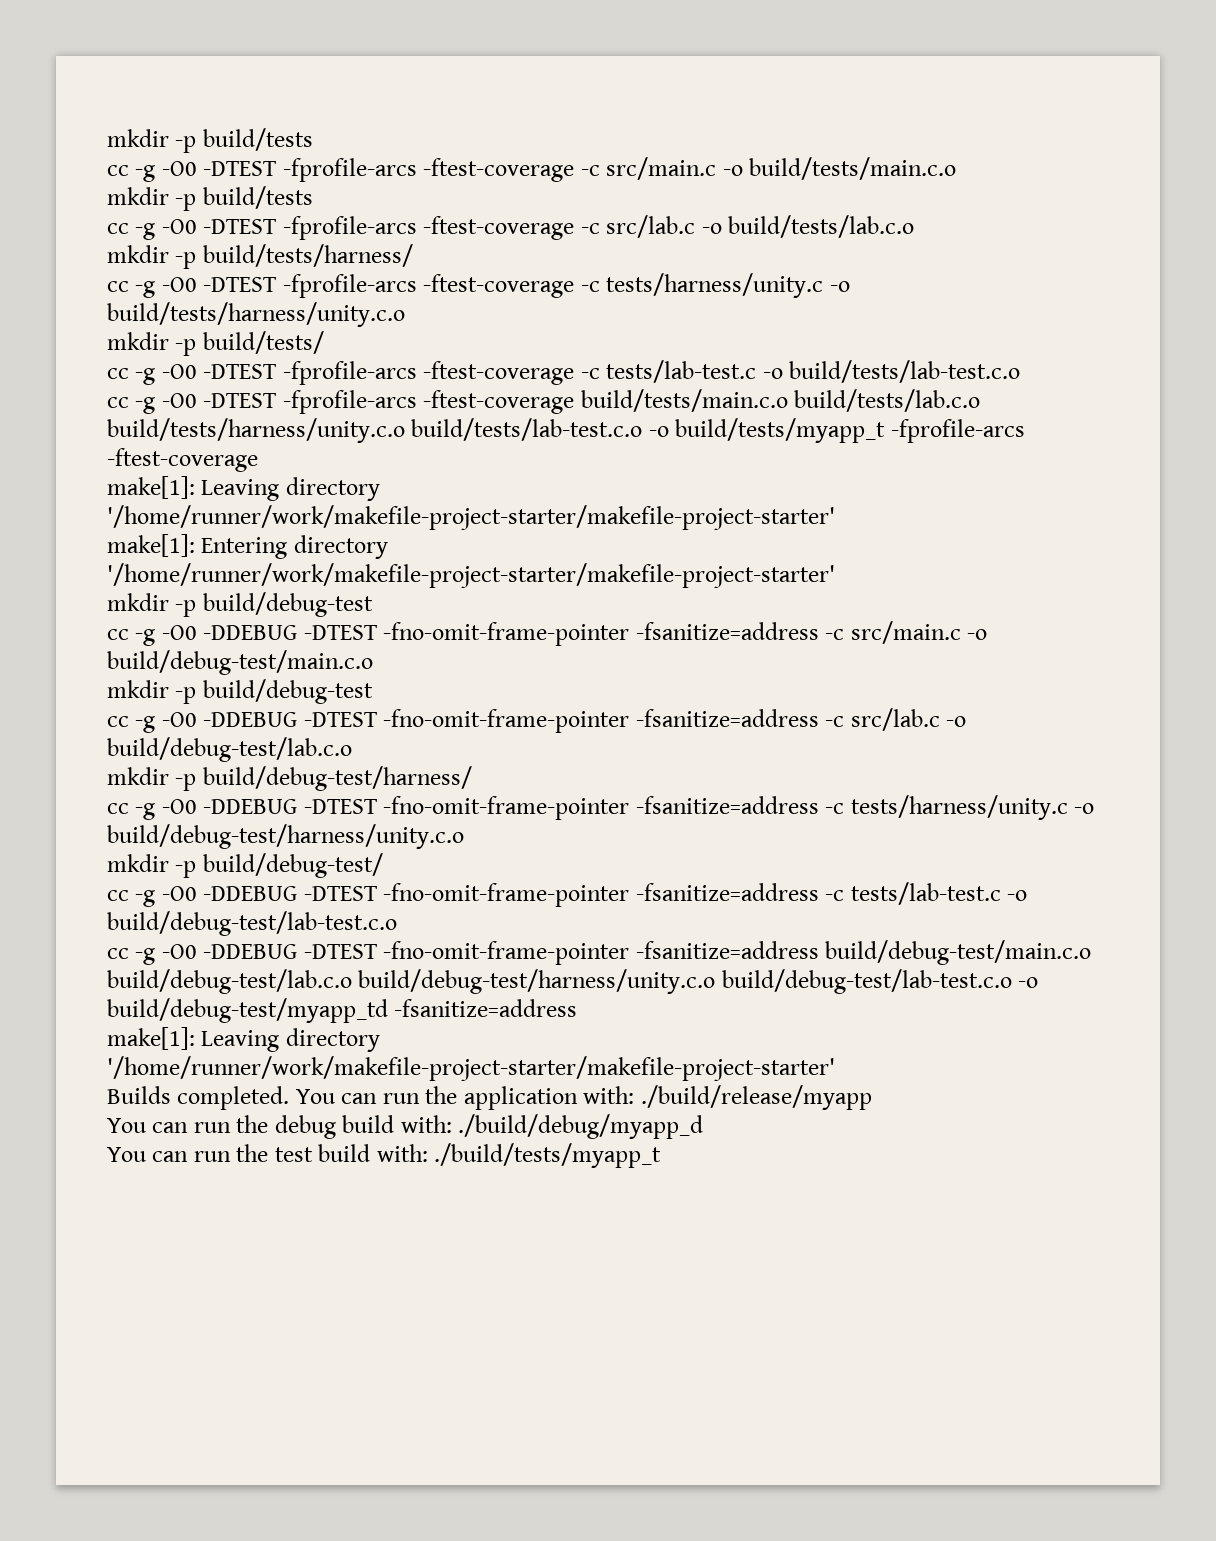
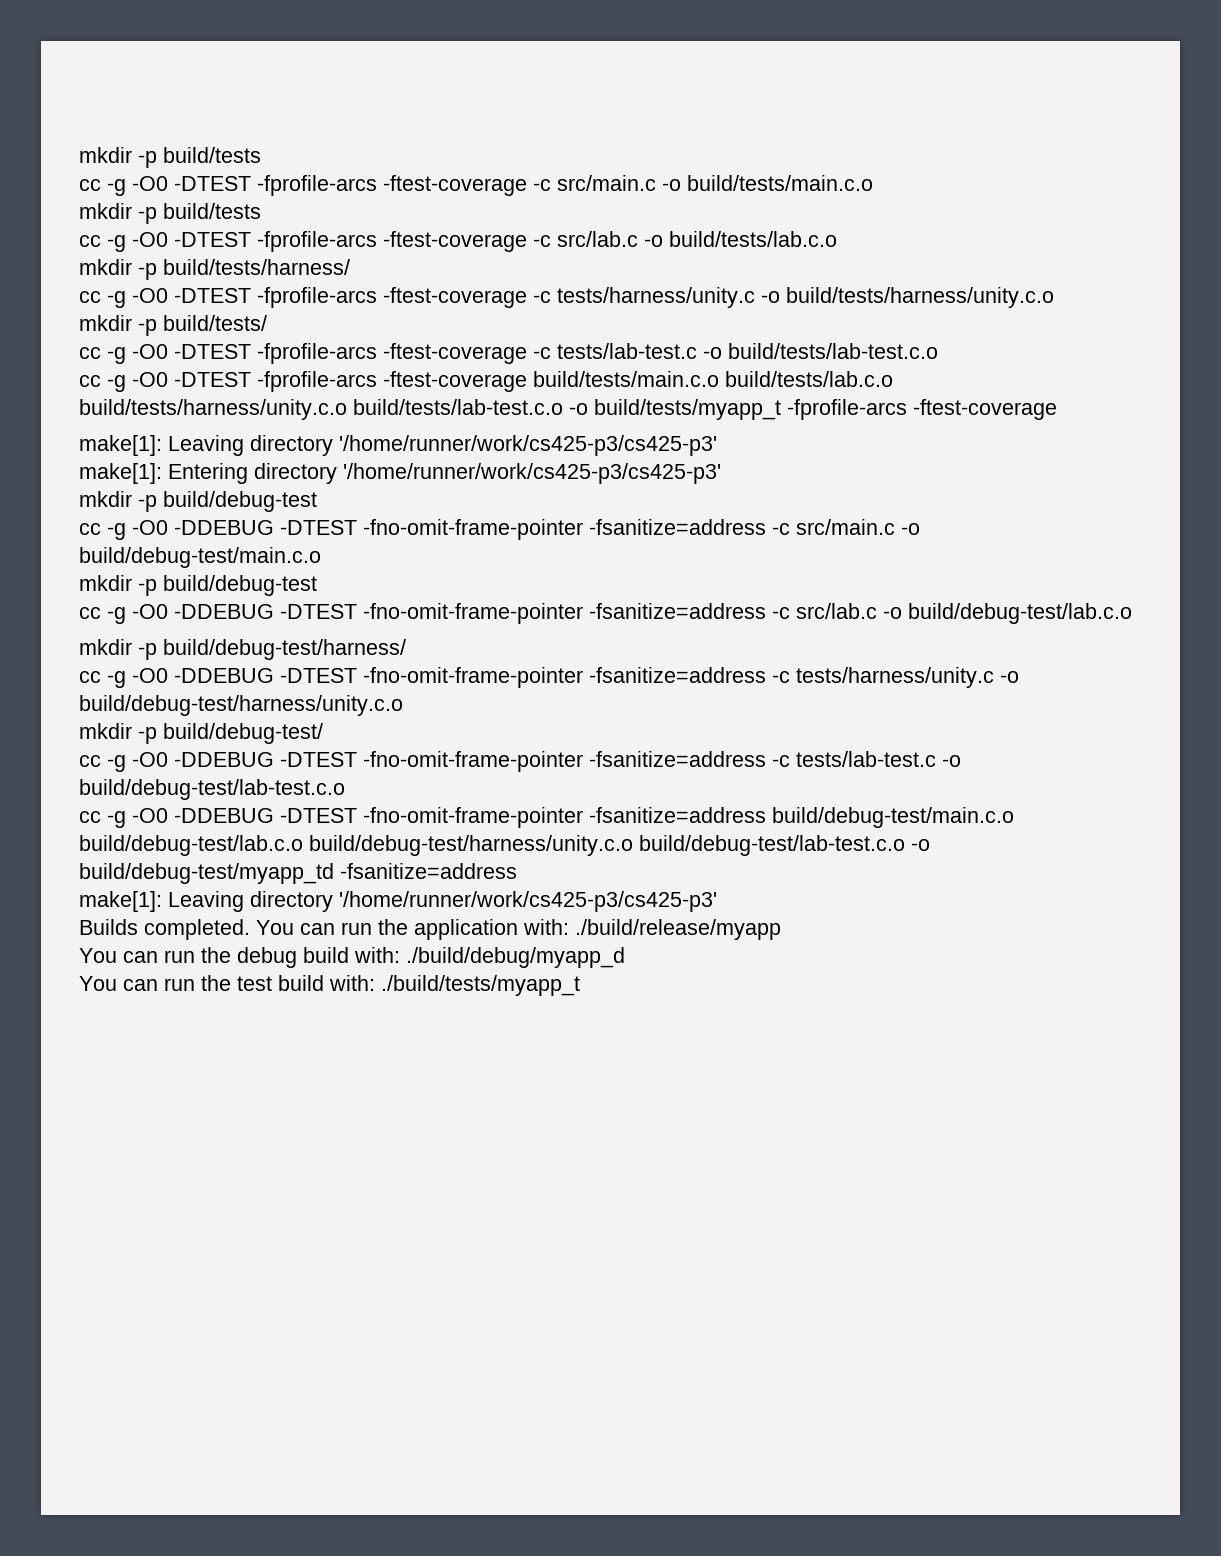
[107,505,835,530] '/home/runner/work/makefile-project-starter/makefile-project-starter' -> [339,435,717,456] '/home/runner/work/cs425-p3/cs425-p3'
[107,563,835,588] '/home/runner/work/makefile-project-starter/makefile-project-starter' -> [343,463,721,484] '/home/runner/work/cs425-p3/cs425-p3'
[107,1056,835,1081] '/home/runner/work/makefile-project-starter/makefile-project-starter' -> [339,891,717,912] '/home/runner/work/cs425-p3/cs425-p3'

